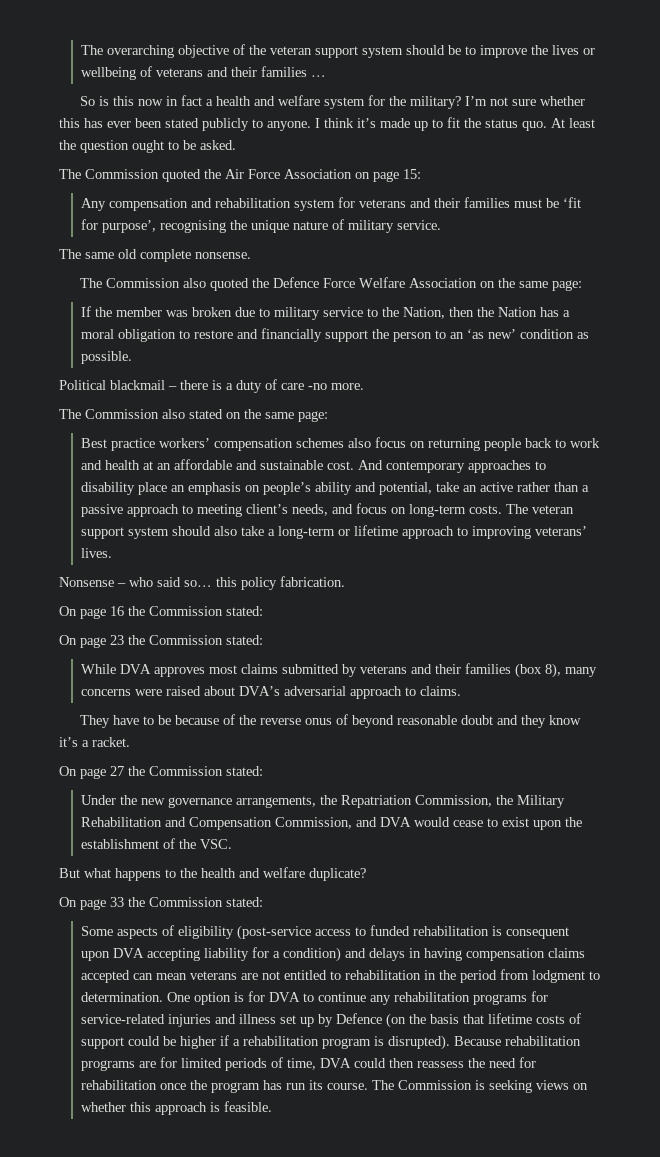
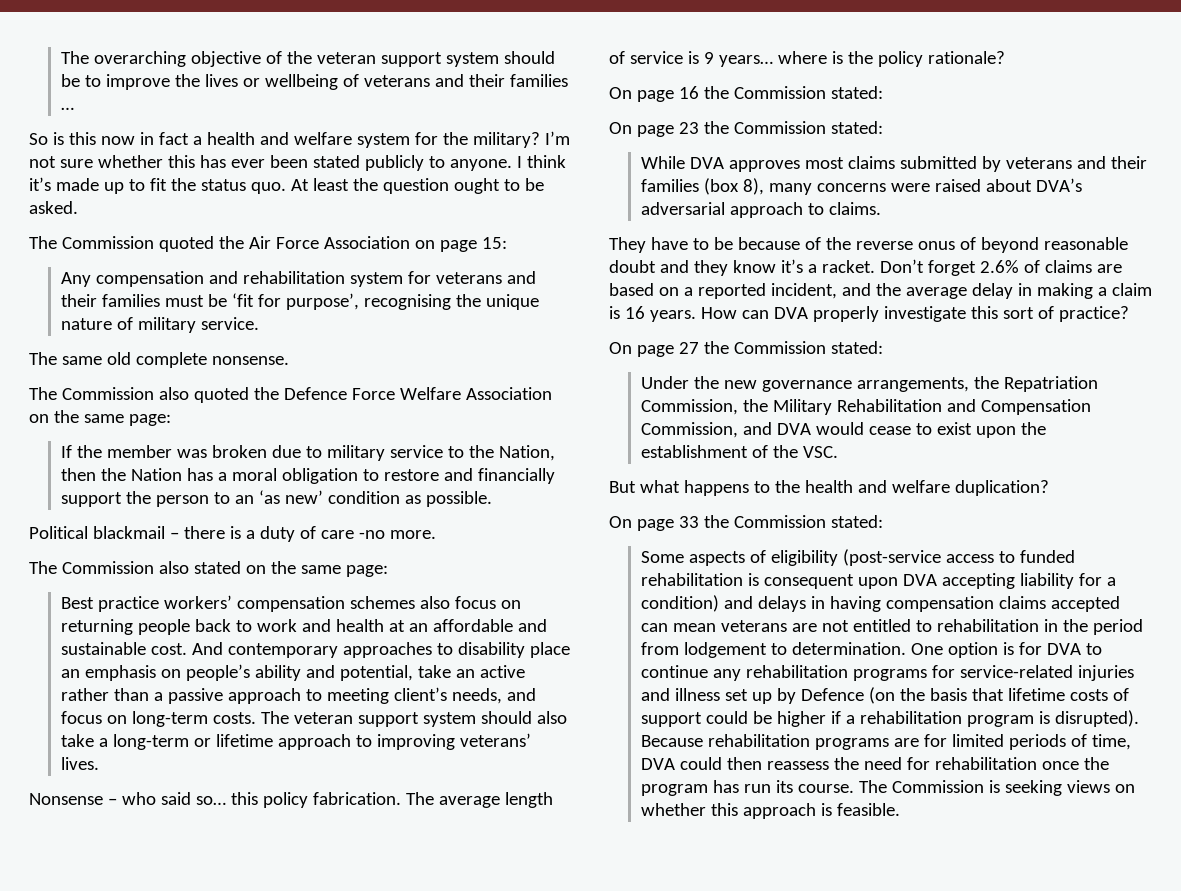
(345, 581) none -> [405,792,553,808] [609,51,1005,67] The average length of service is 9 years… where is the policy rationale?
(130, 742) none -> [879,259,1122,276] [609,283,1152,299] [609,306,1129,322] Don’t forget 2.6% of claims are based on a reported incident, and the average delay in making a claim is 16 years. How can DVA properly investigate this sort of practice?
[309,868,366,881] duplicate? -> [954,480,1049,496] duplication?
[532,970,586,983] lodgment -> [684,642,768,658] lodgement

